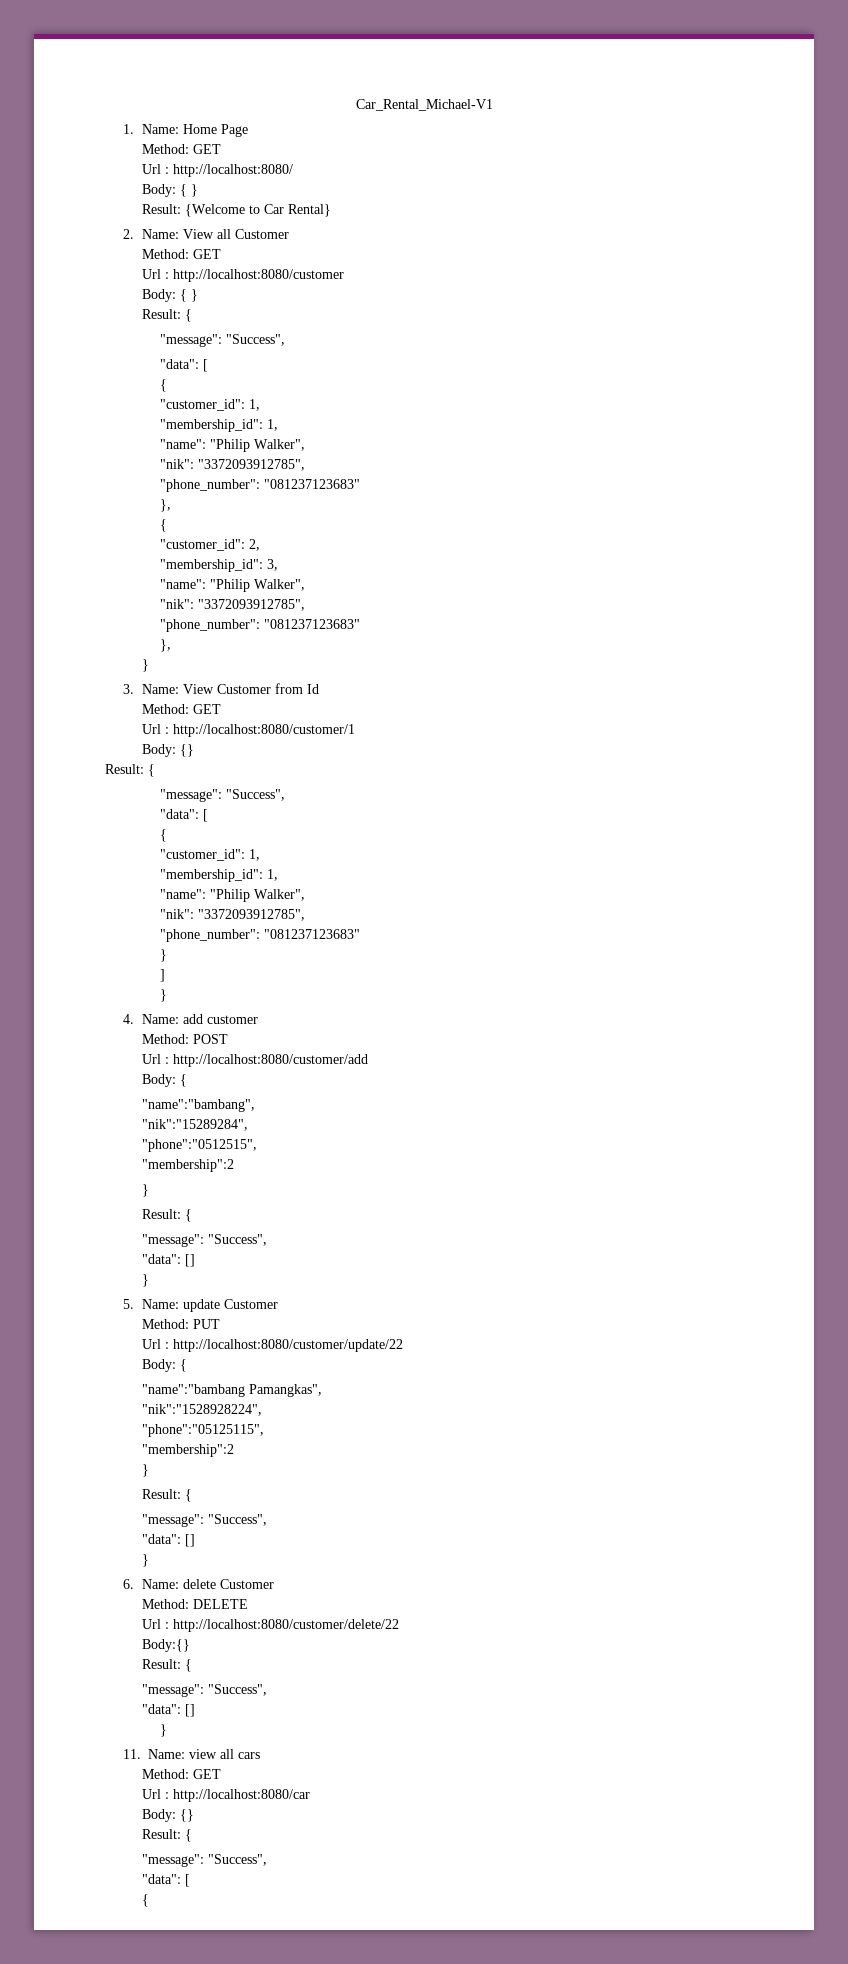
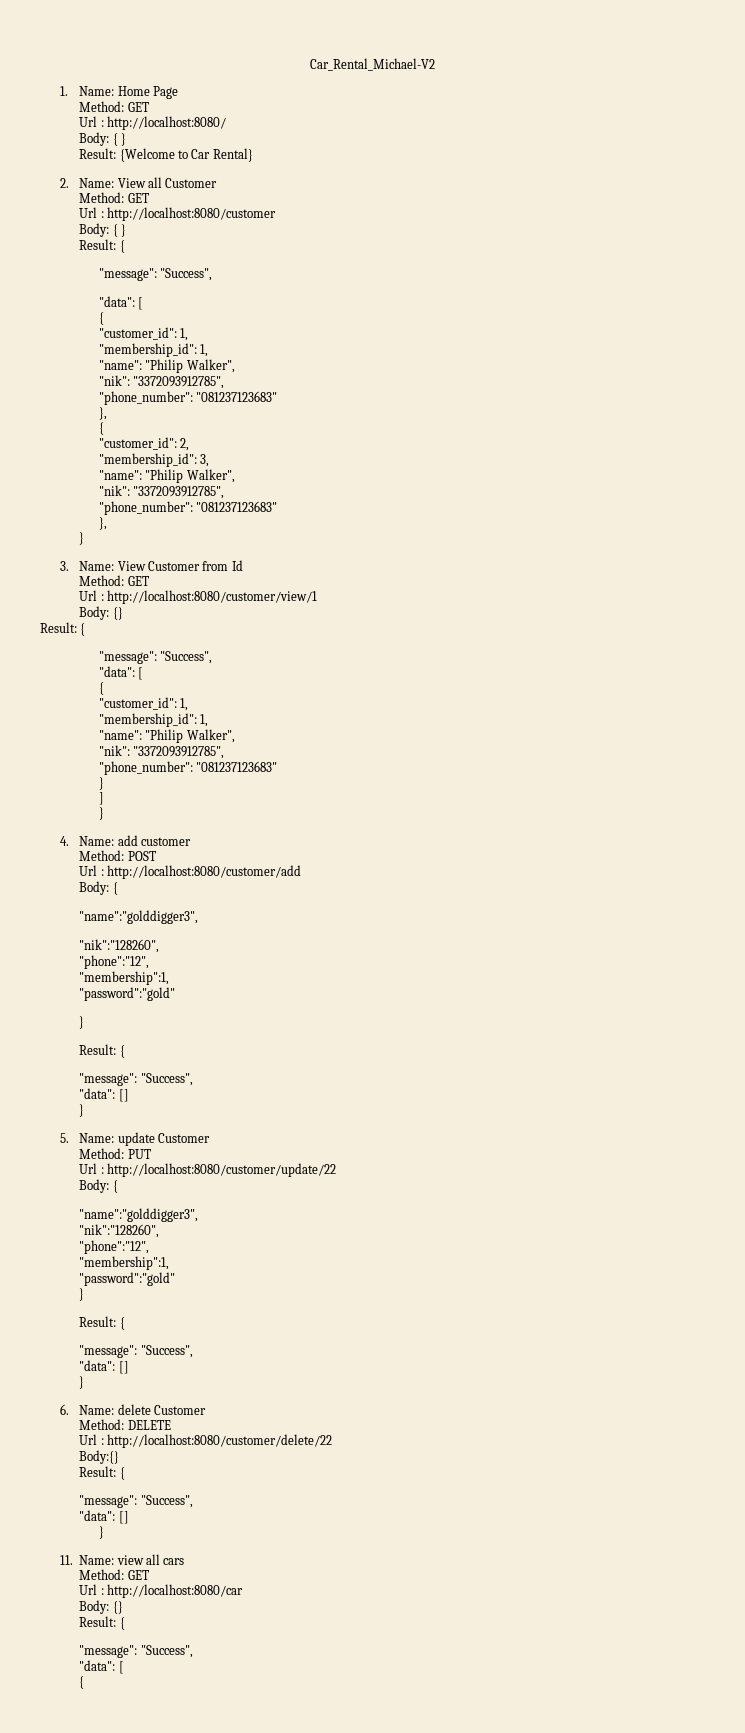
[355,99,493,111] Car_Rental_Michael-V1 -> [310,58,435,71] Car_Rental_Michael-V2
[172,724,355,737] http://localhost:8080/customer/1 -> [106,590,317,604] http://localhost:8080/customer/view/1
[141,1099,255,1112] [141,1119,248,1131] [141,1139,257,1152] [141,1159,234,1172] "name":"bambang", // "nik":"15289284", // "phone":"0512515", // "membership":2 -> [79,910,199,924] [79,939,160,953] [79,955,150,969] [79,971,170,985] [79,987,176,1001] "name":"golddigger3", // "nik":"128260", // "phone":"12", // "membership":1, // "password":"gold"
[141,1384,322,1397] [141,1404,262,1416] [141,1424,264,1437] [141,1444,234,1457] "name":"bambang Pamangkas", // "nik":"1528928224", // "phone":"05125115", // "membership":2 -> [79,1208,199,1222] [79,1224,160,1238] [79,1240,150,1254] [79,1256,170,1270] [79,1272,176,1286] "name":"golddigger3", // "nik":"128260", // "phone":"12", // "membership":1, // "password":"gold"

